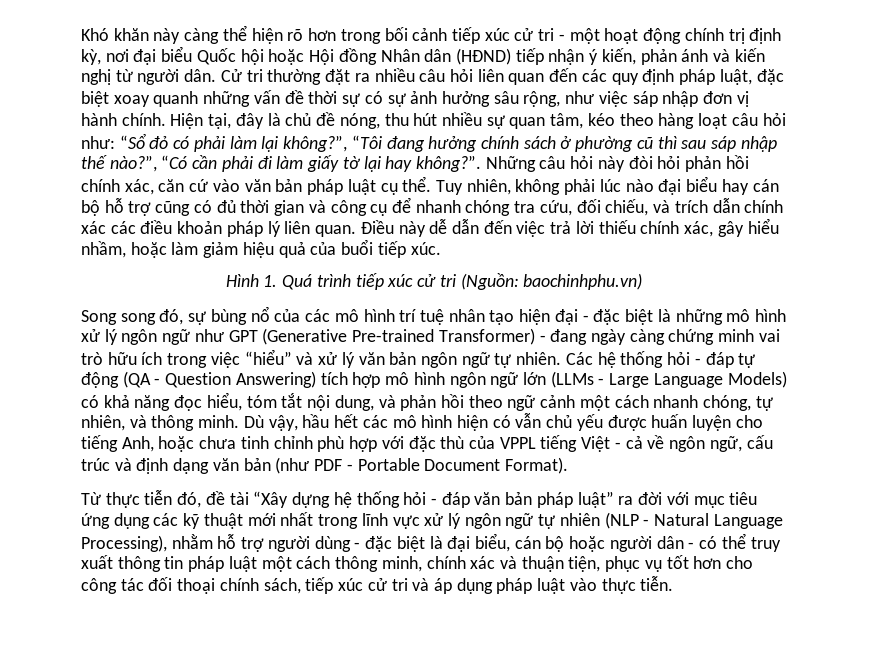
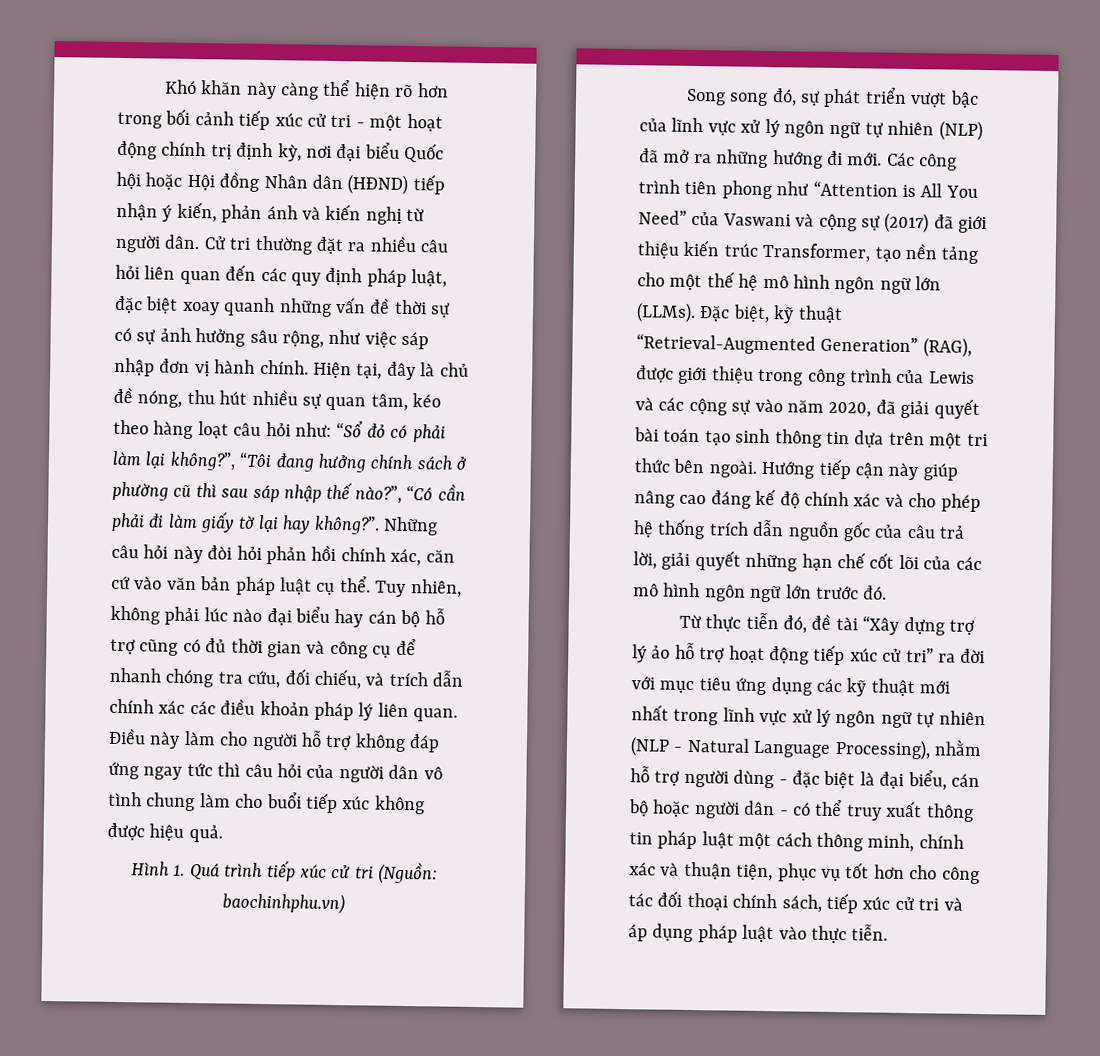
[429,218,779,237] [81,239,441,258] dễ dẫn đến việc trả lời thiếu chính xác, gây hiểu nhầm, hoặc làm giảm hiệu quả của buổi tiếp xúc. -> [183,730,441,753] [108,761,443,783] [108,791,425,815] [107,822,223,843] làm cho người hỗ trợ không đáp ứng ngay tức thì câu hỏi của người dân vô tình chung làm cho buổi tiếp xúc không được hiệu quả.
[210,306,786,325] [81,328,780,345] [81,349,756,368] [81,371,787,388] [81,392,773,411] [81,413,763,431] [81,435,773,452] [81,457,568,474] bùng nổ của các mô hình trí tuệ nhân tạo hiện đại - đặc biệt là những mô hình xử lý ngôn ngữ như GPT (Generative Pre-trained Transformer) - đang ngày càng chứng minh vai trò hữu ích trong việc “hiểu” và xử lý văn bản ngôn ngữ tự nhiên. Các hệ thống hỏi - đáp tự động (QA - Question Answering) tích hợp mô hình ngôn ngữ lớn (LLMs - Large Language Models) có khả năng đọc hiểu, tóm tắt nội dung, và phản hồi theo ngữ cảnh một cách nhanh chóng, tự nhiên, và thông minh. Dù vậy, hầu hết các mô hình hiện có vẫn chủ yếu được huấn luyện cho tiếng Anh, hoặc chưa tinh chỉnh phù hợp với đặc thù của VPPL tiếng Việt - cả về ngôn ngữ, cấu trúc và định dạng văn bản (như PDF - Portable Document Format). -> [823,87,979,108] [639,117,983,142] [639,148,958,171] [638,179,978,200] [638,210,988,234] [637,239,979,264] [637,271,942,295] [636,302,843,324] [636,333,972,358] [636,365,975,387] [635,397,980,419] [634,427,988,449] [634,458,958,481] [634,488,981,513] [633,518,966,542] [633,550,982,572] [633,582,888,603] phát triển vượt bậc của lĩnh vực xử lý ngôn ngữ tự nhiên (NLP) đã mở ra những hướng đi mới. Các công trình tiên phong như “Attention is All You Need” của Vaswani và cộng sự (2017) đã giới thiệu kiến trúc Transformer, tạo nền tảng cho một thế hệ mô hình ngôn ngữ lớn (LLMs). Đặc biệt, kỹ thuật “Retrieval-Augmented Generation” (RAG), được giới thiệu trong công trình của Lewis và các cộng sự vào năm 2020, đã giải quyết bài toán tạo sinh thông tin dựa trên một tri thức bên ngoài. Hướng tiếp cận này giúp nâng cao đáng kế độ chính xác và cho phép hệ thống trích dẫn nguồn gốc của câu trả lời, giải quyết những hạn chế cốt lõi của các mô hình ngôn ngữ lớn trước đó.
[333,491,614,508] hệ thống hỏi - đáp văn bản pháp luật” -> [949,619,976,635] [632,642,934,666] trợ lý ảo hỗ trợ hoạt động tiếp xúc cử tri”

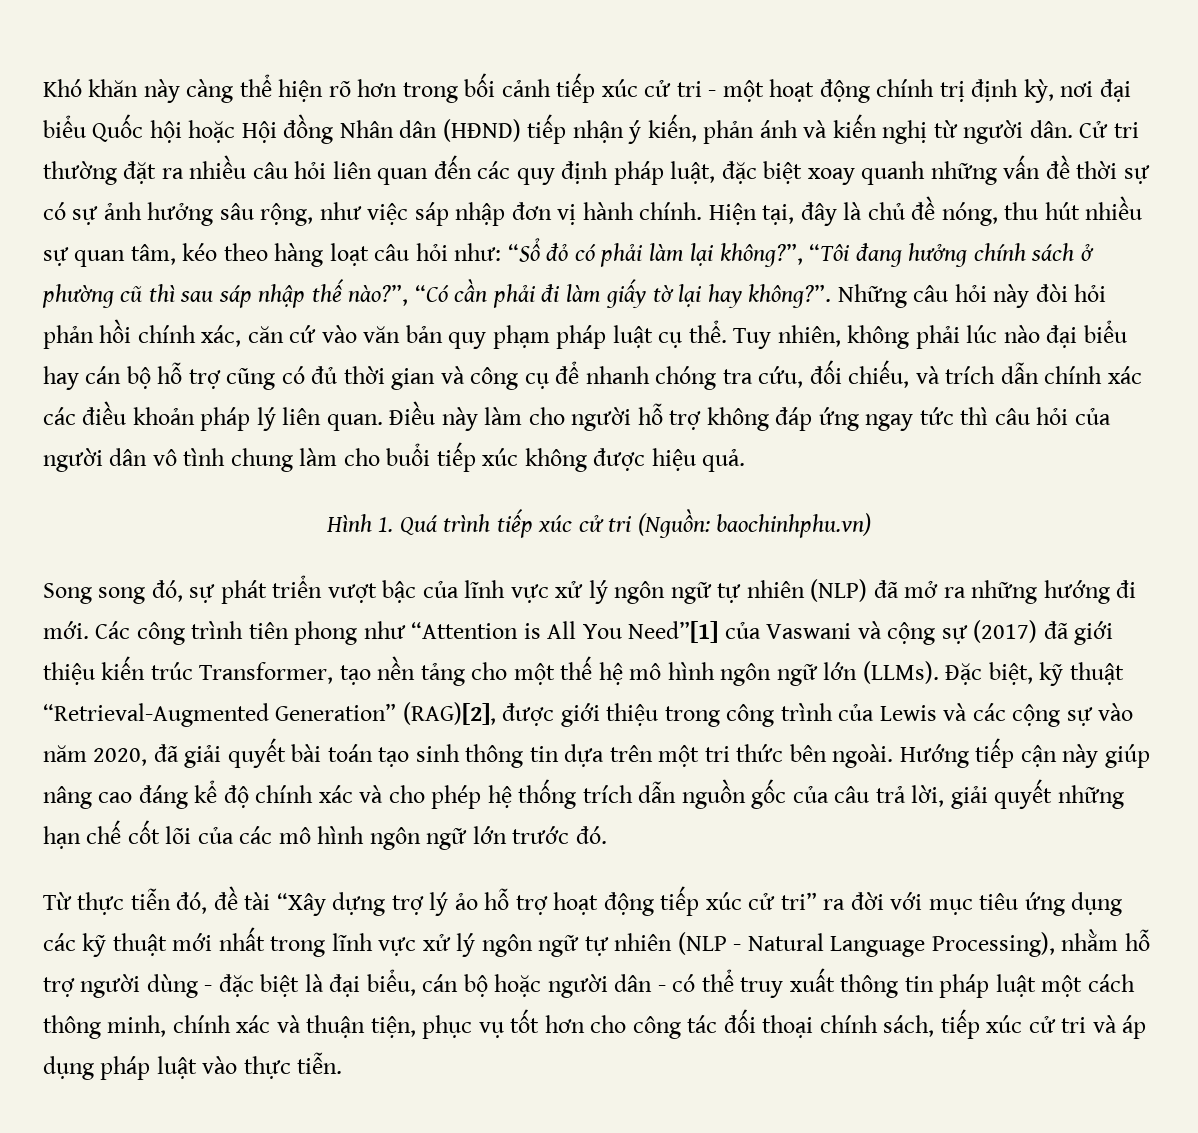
(232, 583) none -> [448,325,550,349] quy phạm
[638,210,687,225] Need” -> [628,621,719,643] Need”[1]
[922,337,972,358] (RAG), -> [402,702,496,725] (RAG)[2],
[755,488,777,506] kế -> [194,780,218,803] kể

